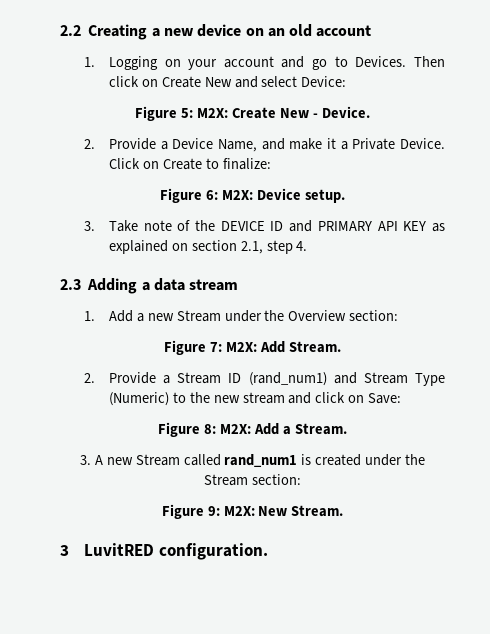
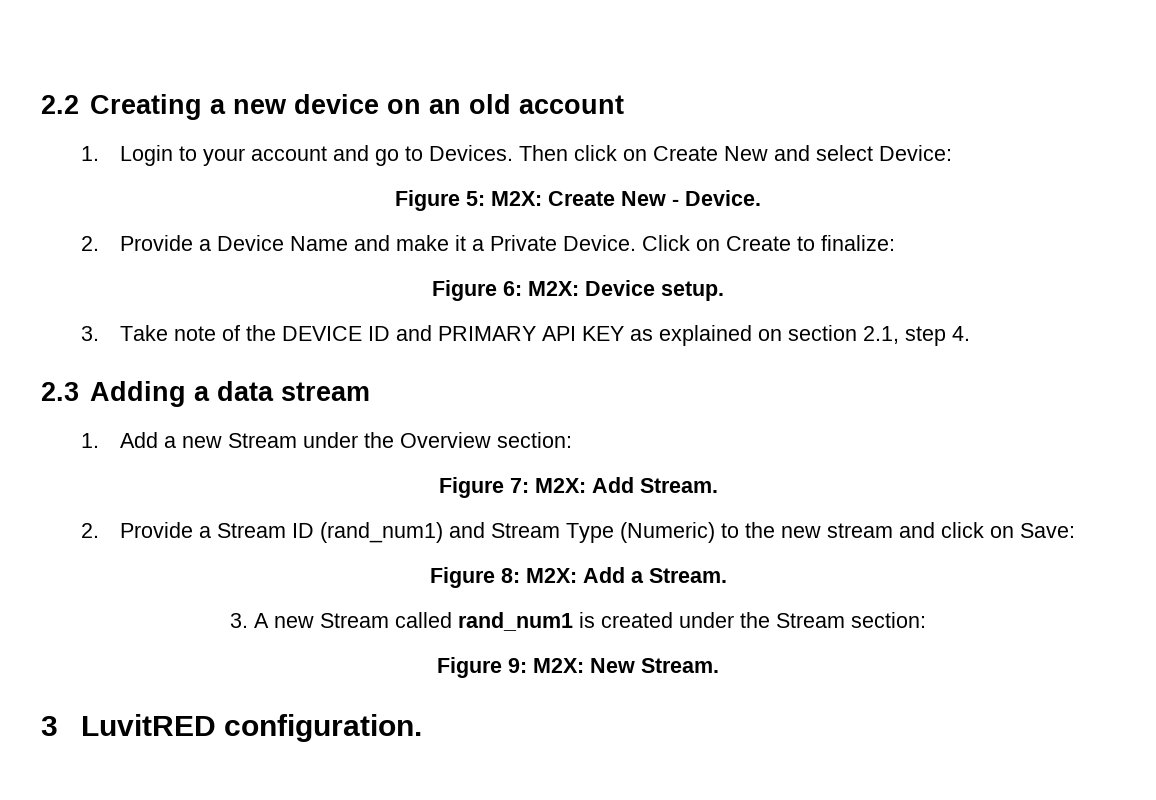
[108,56,181,70] Logging on -> [120,145,198,166] Login to
[217,139,257,152] Name, -> [290,236,349,251] Name

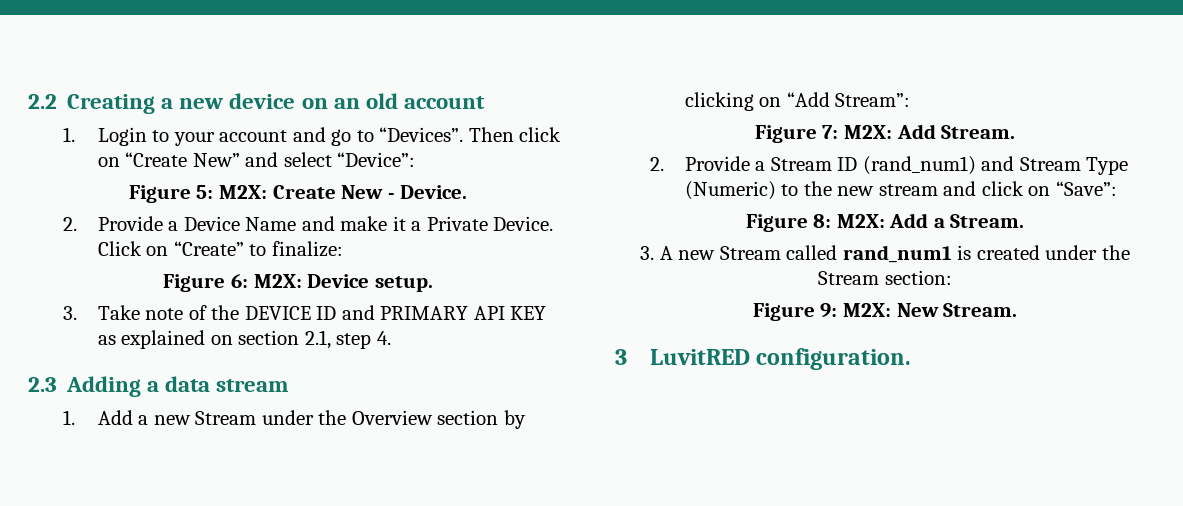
[429,145,514,161] Devices. -> [379,127,464,142] “Devices”.
[653,146,769,161] Create New -> [125,152,240,167] “Create New”
[879,145,953,161] Device: -> [337,152,416,167] “Device”:
[726,236,792,251] Create -> [173,241,244,256] “Create”
[497,432,573,448] section: -> [437,410,526,429] [684,92,911,111] section by clicking on “Add Stream”:
[1020,523,1076,538] Save: -> [1055,181,1117,196] “Save”:

